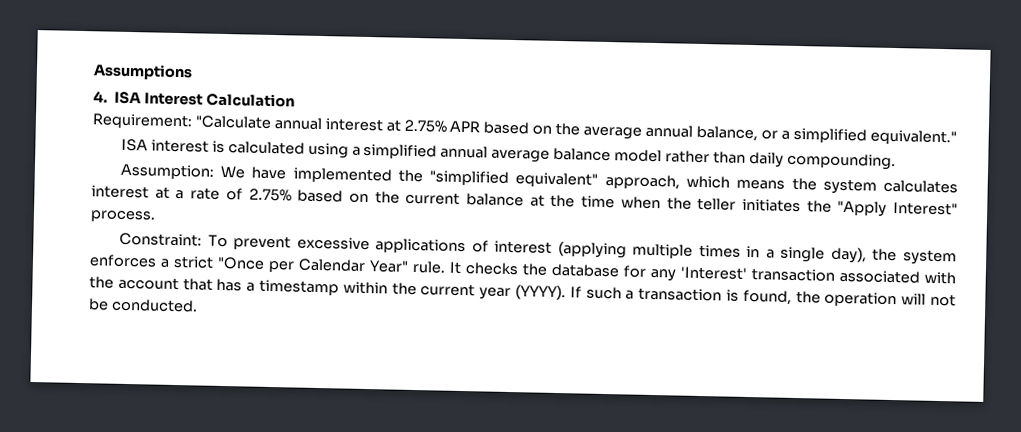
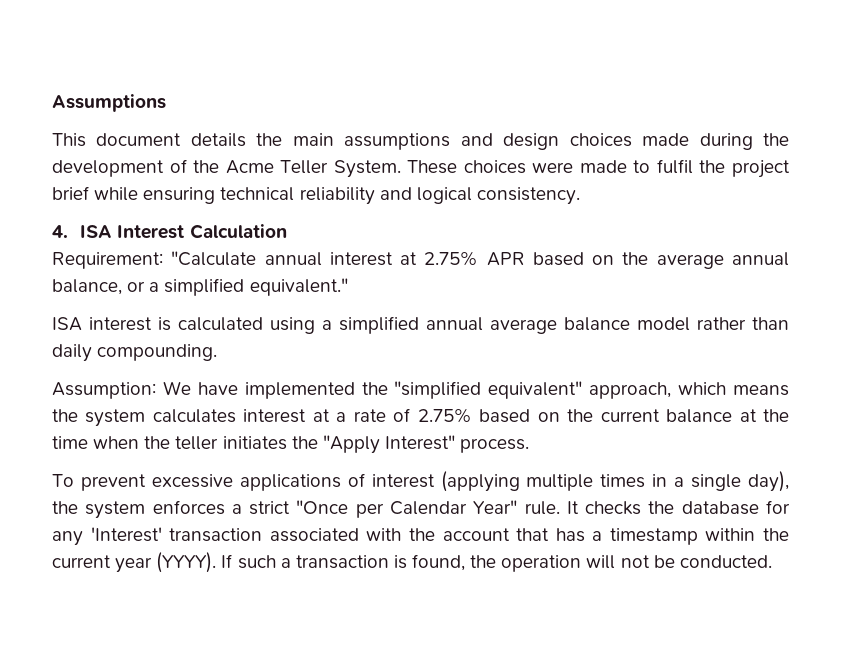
(193, 72) none -> [52,133,789,150] [52,159,791,178] [52,186,580,205] // This document details the main assumptions and design choices made during the development of the Acme Teller System. These choices were made to fulfil the project brief while ensuring technical reliability and logical consistency.
[118,232,202,247] Constraint: -> (530, 445) none

